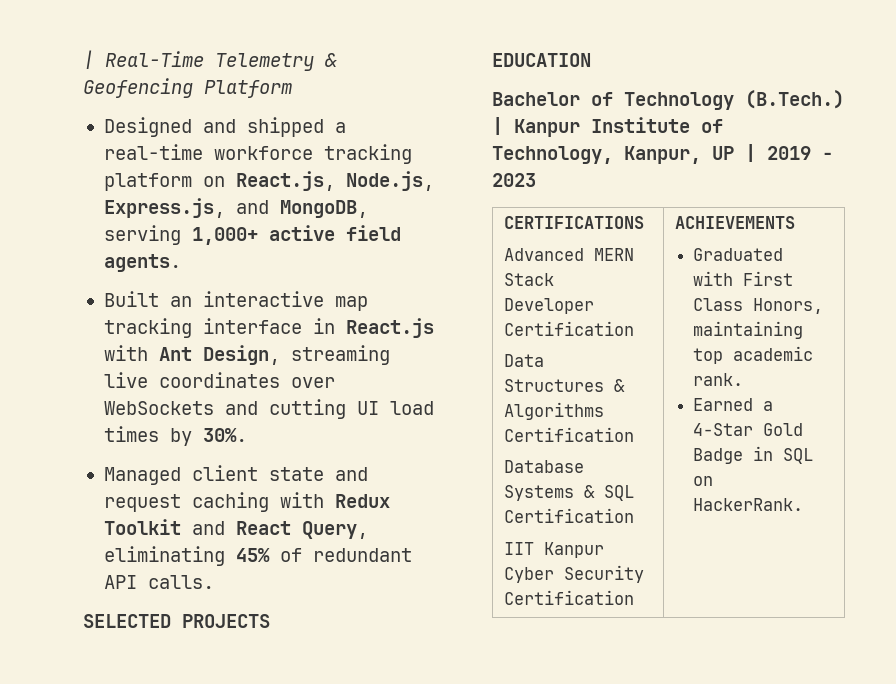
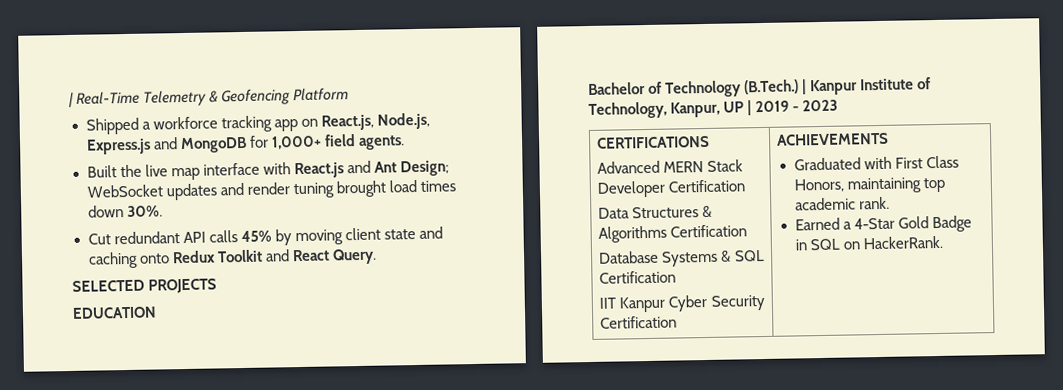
[103,117,346,137] [103,144,203,160] Designed and shipped a real-time -> [85,117,151,135] Shipped a
[103,173,192,191] platform -> [273,119,298,132] app
[103,198,368,218] [103,225,401,245] [103,254,181,272] [103,291,368,311] [103,318,434,338] [103,345,390,365] [103,372,335,388] [103,399,379,419] Express.js, and MongoDB, serving 1,000+ active field agents. // Built an interactive map tracking interface in React.js with Ant Design, streaming live coordinates over WebSockets and cutting UI -> [85,134,405,155] [86,160,449,181] [86,180,387,201] Express.js and MongoDB for 1,000+ field agents. // Built the live map interface with React.js and Ant Design; WebSocket updates and render tuning brought
[169,428,192,446] by -> [87,205,124,218] down
[103,465,368,485] [103,492,390,512] [103,519,368,539] [103,546,412,566] [103,575,214,589] Managed client state and request caching with Redux Toolkit and React Query, eliminating 45% of redundant API calls. -> [87,226,443,246] [87,248,377,269] Cut redundant API calls 45% by moving client state and caching onto Redux Toolkit and React Query.

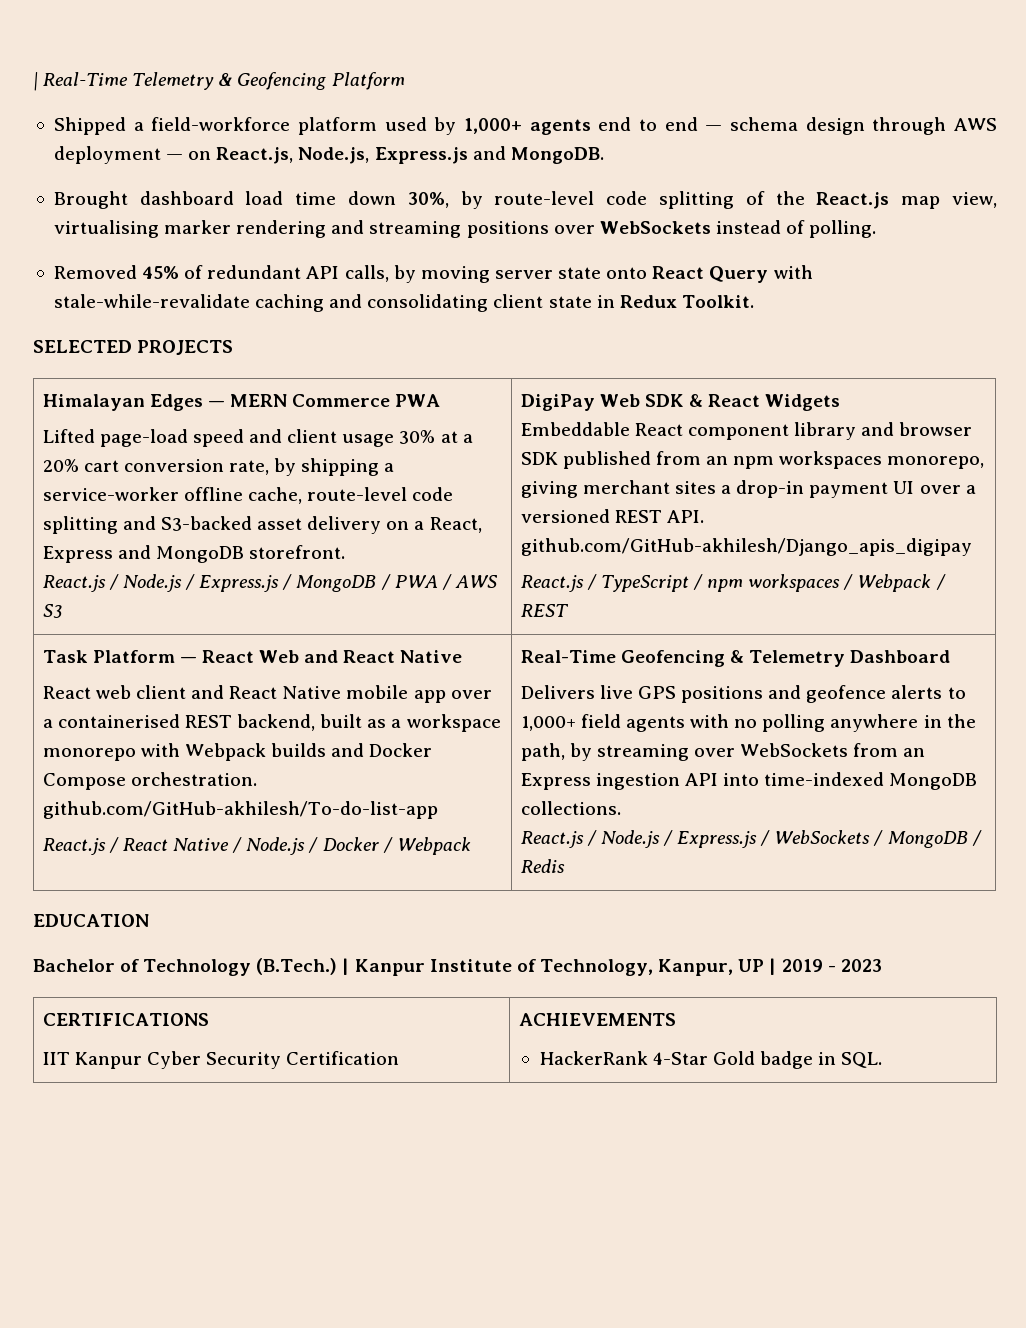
[152,115,298,133] workforce tracking app -> [151,117,997,135] [53,146,184,164] field-workforce platform used by 1,000+ agents end to end — schema design through AWS deployment —
[179,134,405,154] [86,160,449,181] [86,179,456,201] [87,205,163,218] [87,226,443,246] [87,248,377,269] [72,278,218,294] MongoDB for 1,000+ field agents. // Built the live map interface with React.js and Ant Design; WebSocket updates and render tuning brought load times down 30%. // Cut redundant API calls 45% by moving client state and caching onto Redux Toolkit and React Query. // SELECTED PROJECTS -> [510,147,604,164] [53,191,997,209] [53,220,877,238] [53,265,813,283] [53,294,754,312] [33,340,234,355] [42,394,441,411] [42,429,473,447] [42,458,395,476] [42,487,454,504] [42,516,482,534] [42,545,345,563] [42,574,497,592] [42,604,62,618] [520,394,841,411] [520,422,973,440] [520,451,985,469] [520,480,976,498] [520,509,704,523] [520,538,972,556] [520,574,946,592] [520,604,568,617] [42,650,463,663] [42,685,492,703] [42,714,501,732] [42,743,433,761] [42,772,257,790] [42,801,438,819] [42,837,471,855] [520,650,951,667] [520,685,966,703] [520,714,976,732] [520,743,926,761] [520,772,978,790] [520,801,621,815] [520,830,982,848] [520,859,565,873] MongoDB. // Brought dashboard load time down 30%, by route-level code splitting of the React.js map view, virtualising marker rendering and streaming positions over WebSockets instead of polling. // Removed 45% of redundant API calls, by moving server state onto React Query with stale-while-revalidate caching and consolidating client state in Redux Toolkit. // SELECTED PROJECTS // Himalayan Edges — MERN Commerce PWA // Lifted page-load speed and client usage 30% at a 20% cart conversion rate, by shipping a service-worker offline cache, route-level code splitting and S3-backed asset delivery on a React, Express and MongoDB storefront. // React.js / Node.js / Express.js / MongoDB / PWA / AWS S3 | DigiPay Web SDK & React Widgets // Embeddable React component library and browser SDK published from an npm workspaces monorepo, giving merchant sites a drop-in payment UI over a versioned REST API. github.com/GitHub-akhilesh/Django_apis_digipay // React.js / TypeScript / npm workspaces / Webpack / REST // Task Platform — React Web and React Native // React web client and React Native mobile app over a containerised REST backend, built as a workspace monorepo with Webpack builds and Docker Compose orchestration. github.com/GitHub-akhilesh/To-do-list-app // React.js / React Native / Node.js / Docker / Webpack | Real-Time Geofencing & Telemetry Dashboard // Delivers live GPS positions and geofence alerts to 1,000+ field agents with no polling anywhere in the path, by streaming over WebSockets from an Express ingestion API into time-indexed MongoDB collections. // React.js / Node.js / Express.js / WebSockets / MongoDB / Redis
[597,159,744,174] [597,179,746,198] [598,205,713,219] [598,224,748,243] [598,249,765,267] [599,270,677,284] // Advanced MERN Stack Developer Certification // Data Structures & Algorithms Certification // Database Systems & SQL Certification -> (209, 1019) none
[793,155,960,171] [793,177,946,194] [794,196,890,211] [794,215,973,233] [794,235,944,251] Graduated with First Class Honors, maintaining top academic rank. // Earned a 4-Star Gold Badge in SQL on HackerRank. -> [539,1051,883,1069] HackerRank 4-Star Gold badge in SQL.

